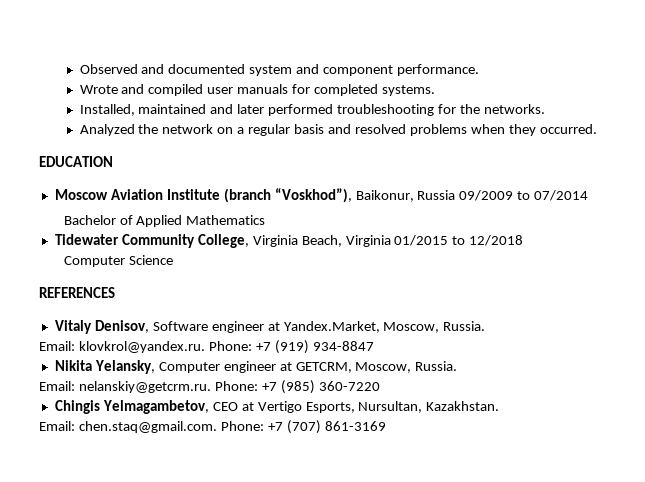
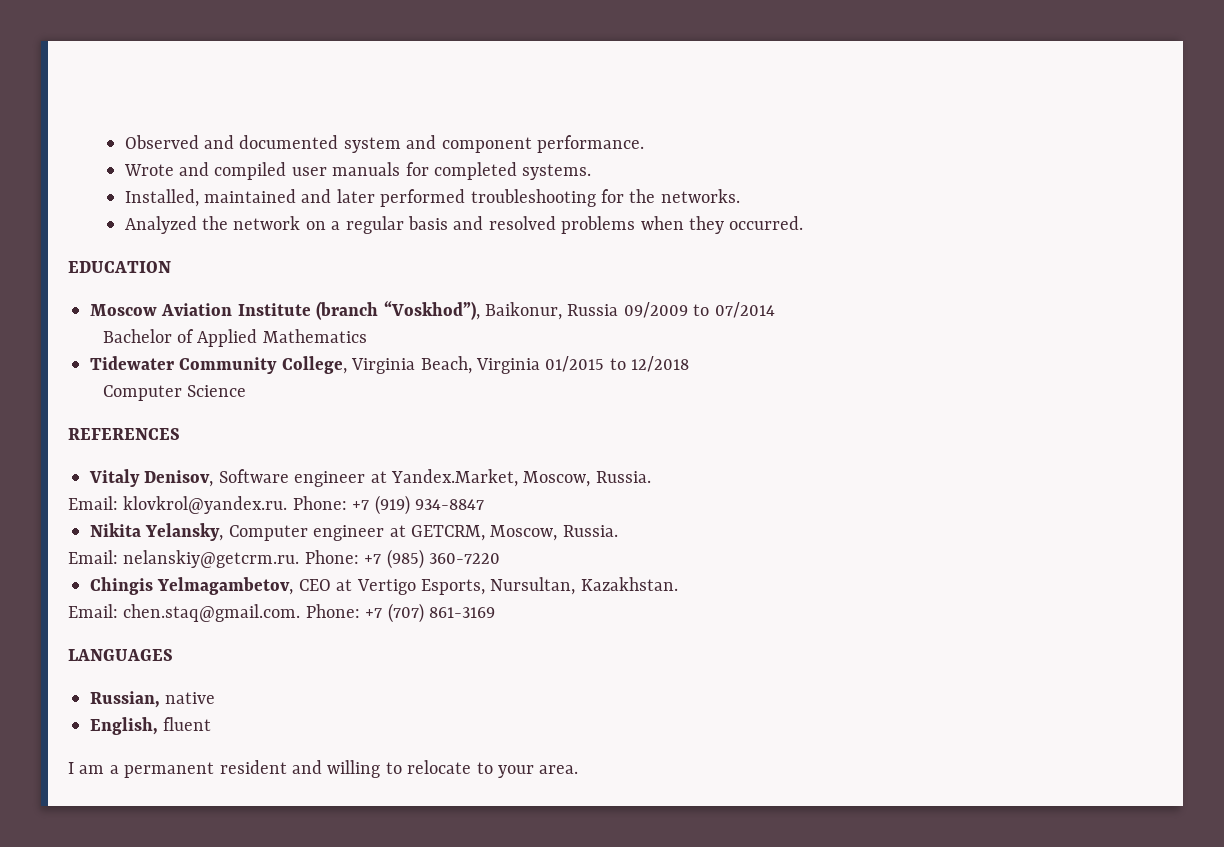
(386, 426) none -> [68,649,173,661] [90,691,216,708] [90,717,212,735] [68,760,579,778] // LANGUAGES // Russian, native // English, fluent // I am a permanent resident and willing to relocate to your area.

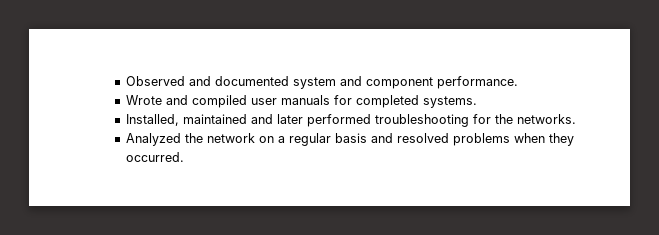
[68,261,171,273] [90,301,775,320] [102,329,367,347] [90,356,690,374] [102,385,247,401] [68,428,180,440] [89,469,651,487] [68,495,484,515] [90,523,618,541] [68,549,500,569] [90,577,678,595] [68,603,495,623] [68,649,173,661] [90,691,216,708] [90,717,212,735] [68,760,579,778] // EDUCATION // Moscow Aviation Institute (branch “Voskhod”), Baikonur, Russia 09/2009 to 07/2014 // Bachelor of Applied Mathematics // Tidewater Community College, Virginia Beach, Virginia 01/2015 to 12/2018 // Computer Science // REFERENCES // Vitaly Denisov, Software engineer at Yandex.Market, Moscow, Russia. // Email: klovkrol@yandex.ru. Phone: +7 (919) 934-8847 // Nikita Yelansky, Computer engineer at GETCRM, Moscow, Russia. // Email: nelanskiy@getcrm.ru. Phone: +7 (985) 360-7220 // Chingis Yelmagambetov, CEO at Vertigo Esports, Nursultan, Kazakhstan. // Email: chen.staq@gmail.com. Phone: +7 (707) 861-3169 // LANGUAGES // Russian, native // English, fluent // I am a permanent resident and willing to relocate to your area. -> (185, 157) none

